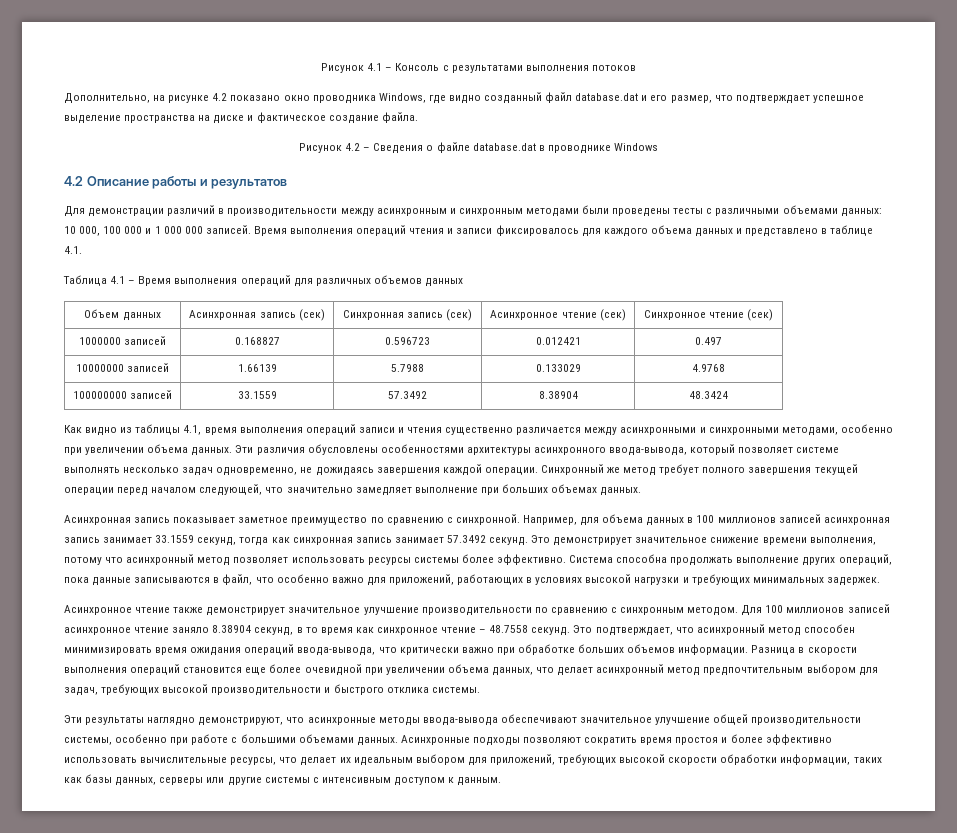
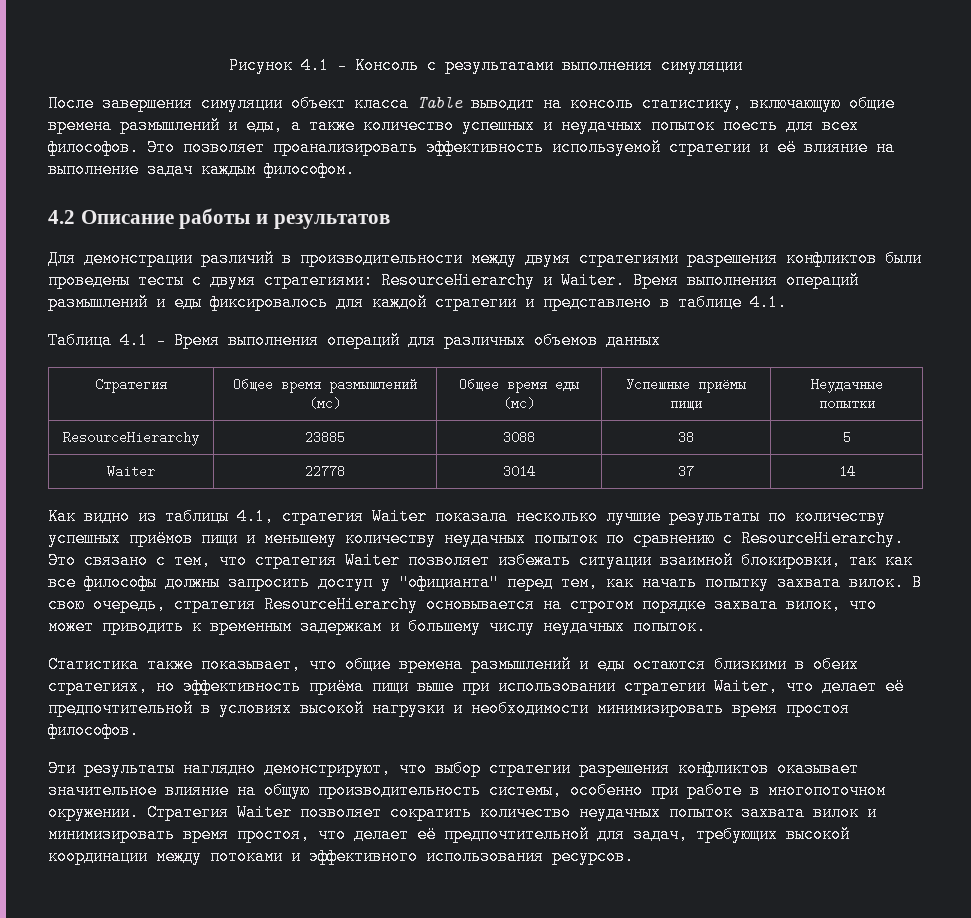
[591,65,636,71] [64,92,864,104] [64,112,418,124] [299,142,658,154] потоков // Дополнительно, на рисунке 4.2 показано окно проводника Windows, где видно созданный файл database.dat и его размер, что подтверждает успешное выделение пространства на диске и фактическое создание файла. // Рисунок 4.2 – Сведения о файле database.dat в проводнике Windows -> [661,58,742,74] [48,95,894,112] [48,117,858,134] [48,139,894,156] [48,161,355,178] симуляции // После завершения симуляции объект класса Table выводит на консоль статистику, включающую общие времена размышлений и еды, а также количество успешных и неудачных попыток поесть для всех философов. Это позволяет проанализировать эффективность используемой стратегии и её влияние на выполнение задач каждым философом.
[376,205,882,217] [64,225,733,237] асинхронным и синхронным методами были проведены тесты с различными объемами данных: 10 000, 100 000 и 1 000 000 записей. Время выполнения операций чтения и записи фиксировалось для каждого объема данных -> [525,251,921,267] [48,272,858,289] [48,295,516,311] двумя стратегиями разрешения конфликтов были проведены тесты с двумя стратегиями: ResourceHierarchy и Waiter. Время выполнения операций размышлений и еды фиксировалось для каждой стратегии
[84,309,161,321] [189,309,325,321] [342,309,473,321] [490,309,626,321] [643,309,774,321] [78,336,167,345] [234,337,280,345] [385,337,430,345] [535,337,581,345] [695,337,722,345] [75,363,170,372] [237,364,277,372] [391,364,424,372] [535,364,581,372] [692,364,725,372] [72,390,173,399] [237,391,277,399] [388,391,427,399] [538,391,578,399] [689,391,728,399] Объем данных | Асинхронная запись (сек) | Синхронная запись (сек) | Асинхронное чтение (сек) | Синхронное чтение (сек) // 1000000 записей | 0.168827 | 0.596723 | 0.012421 | 0.497 // 10000000 записей | 1.66139 | 5.7988 | 0.133029 | 4.9768 // 100000000 записей | 33.1559 | 57.3492 | 8.38904 | 48.3424 -> [95,376,167,393] [233,376,417,393] [309,395,341,411] [459,376,579,393] [503,395,535,411] [626,376,746,393] [670,395,702,411] [810,376,883,393] [818,395,875,411] [63,431,199,446] [305,431,345,444] [503,431,535,444] [678,431,694,444] [842,431,851,444] [107,465,155,478] [305,465,345,478] [503,465,535,478] [678,465,694,478] [838,465,855,478] Стратегия | Общее время размышлений (мс) | Общее время еды (мс) | Успешные приёмы пищи | Неудачные попытки // ResourceHierarchy | 23885 | 3088 | 38 | 5 // Waiter | 22778 | 3014 | 37 | 14
[204,424,893,436] [64,444,840,456] [64,464,858,476] [64,484,642,496] [64,514,890,526] [64,535,876,546] [64,554,892,566] [64,574,524,586] время выполнения операций записи и чтения существенно различается между асинхронными и синхронными методами, особенно при увеличении объема данных. Эти различия обусловлены особенностями архитектуры асинхронного ввода-вывода, который позволяет системе выполнять несколько задач одновременно, не дожидаясь завершения каждой операции. Синхронный же метод требует полного завершения текущей операции перед началом следующей, что значительно замедляет выполнение при больших объемах данных. // Асинхронная запись показывает заметное преимущество по сравнению с синхронной. Например, для объема данных в 100 миллионов записей асинхронная запись занимает 33.1559 секунд, тогда как синхронная запись занимает 57.3492 секунд. Это демонстрирует значительное снижение времени выполнения, потому что асинхронный метод позволяет использовать ресурсы системы более эффективно. Система способна продолжать выполнение других операций, пока данные записываются в файл, что особенно важно для приложений, работающих -> [282,508,885,525] [48,530,904,547] [48,552,912,569] [48,574,921,591] [48,596,876,613] [48,618,706,635] [48,656,858,673] [48,678,903,695] [48,701,192,717] стратегия Waiter показала несколько лучшие результаты по количеству успешных приёмов пищи и меньшему количеству неудачных попыток по сравнению с ResourceHierarchy. Это связано с тем, что стратегия Waiter позволяет избежать ситуации взаимной блокировки, так как все философы должны запросить доступ у "официанта" перед тем, как начать попытку захвата вилок. В свою очередь, стратегия ResourceHierarchy основывается на строгом порядке захвата вилок, что может приводить к временным задержкам и большему числу неудачных попыток. // Статистика также показывает, что общие времена размышлений и еды остаются близкими в обеих стратегиях, но эффективность приёма пищи выше при использовании стратегии Waiter, что делает её предпочтительной
[691,574,880,586] [64,604,890,616] [64,624,855,636] [64,644,857,656] [64,664,878,676] [64,684,480,696] требующих минимальных задержек. // Асинхронное чтение также демонстрирует значительное улучшение производительности по сравнению с синхронным методом. Для 100 миллионов записей асинхронное чтение заняло 8.38904 секунд, в то время как синхронное чтение – 48.7558 секунд. Это подтверждает, что асинхронный метод способен минимизировать время ожидания операций ввода-вывода, что критически важно при обработке больших объемов информации. Разница в скорости выполнения операций становится еще более очевидной при увеличении объема данных, что делает асинхронный метод предпочтительным выбором для задач, требующих высокой производительности и быстрого отклика системы. -> [471,701,849,717] [48,722,139,739] необходимости минимизировать время простоя философов.
[307,714,862,726] [64,734,832,746] [64,754,882,766] [64,774,502,786] асинхронные методы ввода-вывода обеспечивают значительное улучшение общей производительности системы, особенно при работе с большими объемами данных. Асинхронные подходы позволяют сократить время простоя и более эффективно использовать вычислительные ресурсы, что делает их идеальным выбором для приложений, требующих высокой скорости обработки информации, таких как базы данных, серверы или другие системы с интенсивным доступом к данным. -> [435,761,858,777] [48,782,885,799] [48,804,876,821] [48,826,849,843] [48,848,634,865] выбор стратегии разрешения конфликтов оказывает значительное влияние на общую производительность системы, особенно при работе в многопоточном окружении. Стратегия Waiter позволяет сократить количество неудачных попыток захвата вилок и минимизировать время простоя, что делает её предпочтительной для задач, требующих высокой координации между потоками и эффективного использования ресурсов.

